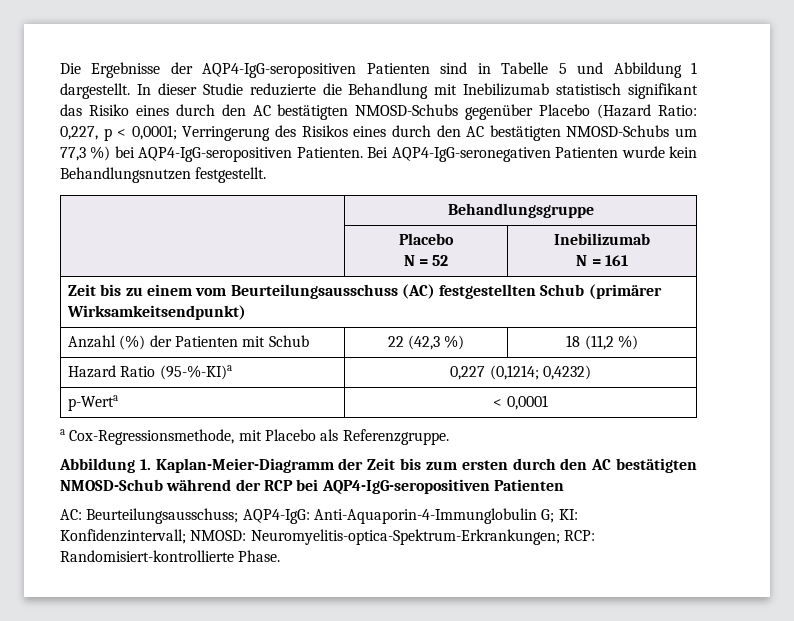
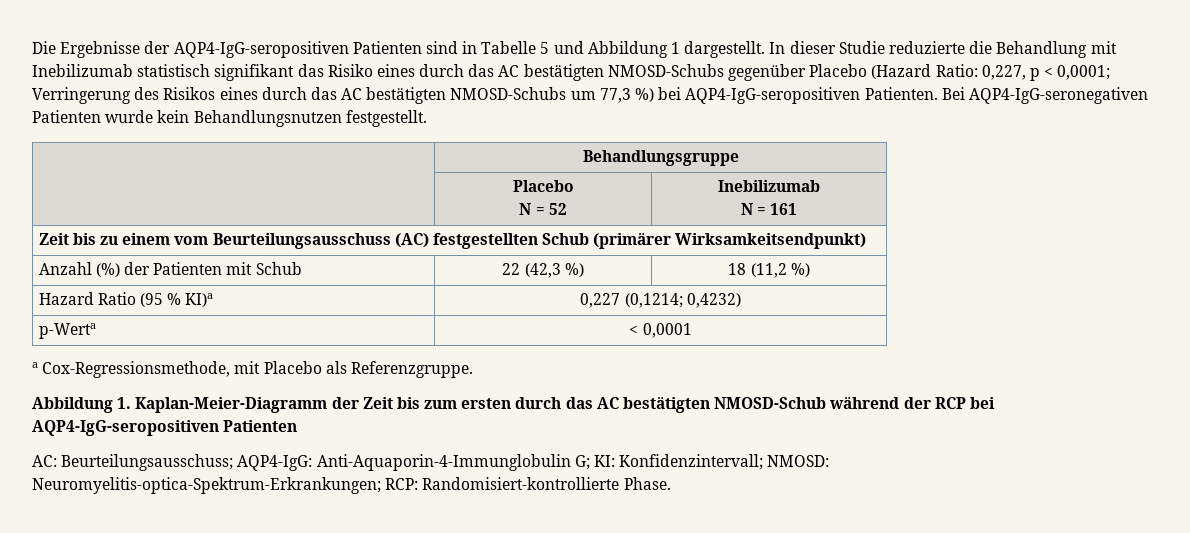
[221,104,246,116] den -> [468,64,495,77] das
[436,125,461,137] den -> [310,87,337,100] das
[159,365,232,380] (95-%-KI)a -> [139,293,214,307] (95 % KI)a
[560,458,588,470] den -> [565,397,593,409] das

